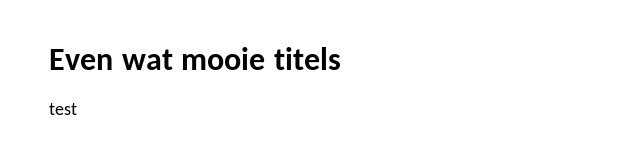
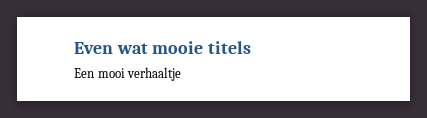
[49,103,77,115] test -> [74,67,182,81] Een mooi verhaaltje

